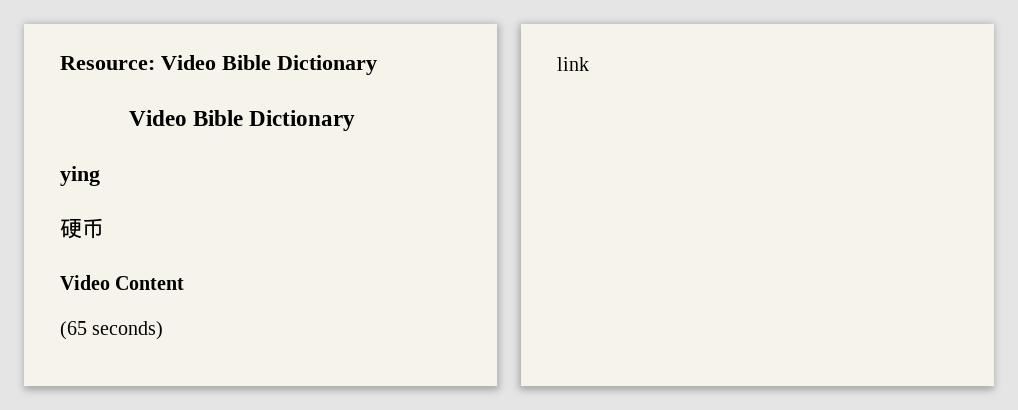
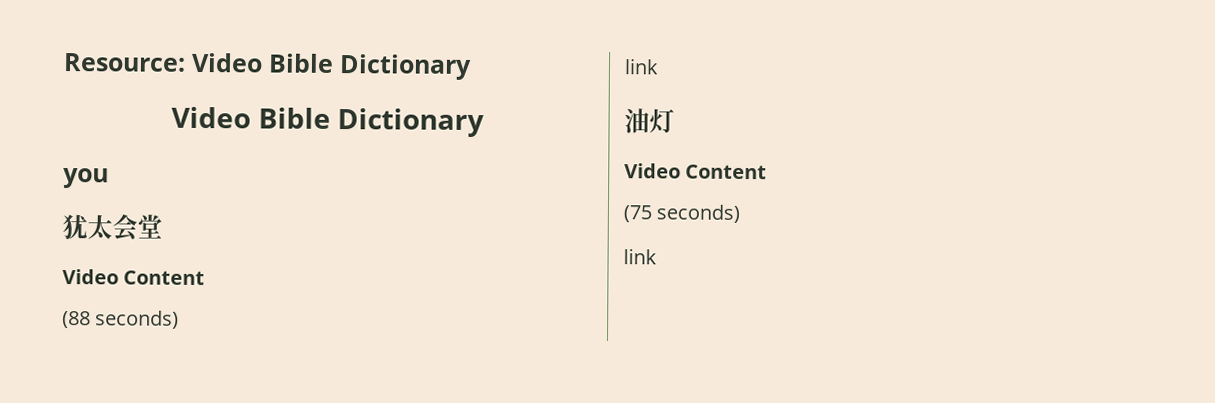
[60,166,100,186] [60,218,104,239] [60,275,185,290] [60,321,164,340] [557,57,589,71] ying // 硬币 // Video Content // (65 seconds) // link -> [63,168,109,189] [62,214,163,242] [62,269,206,286] [62,310,180,329] [624,58,659,75] [624,108,675,134] [624,163,768,180] [623,204,741,223] [623,248,657,265] you // 犹太会堂 // Video Content // (88 seconds) // link // 油灯 // Video Content // (75 seconds) // link

